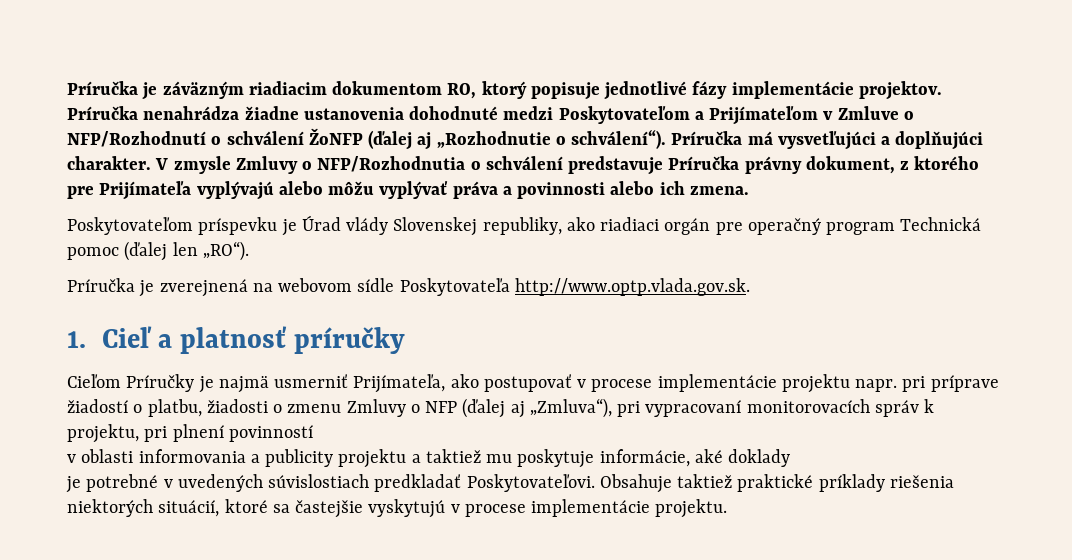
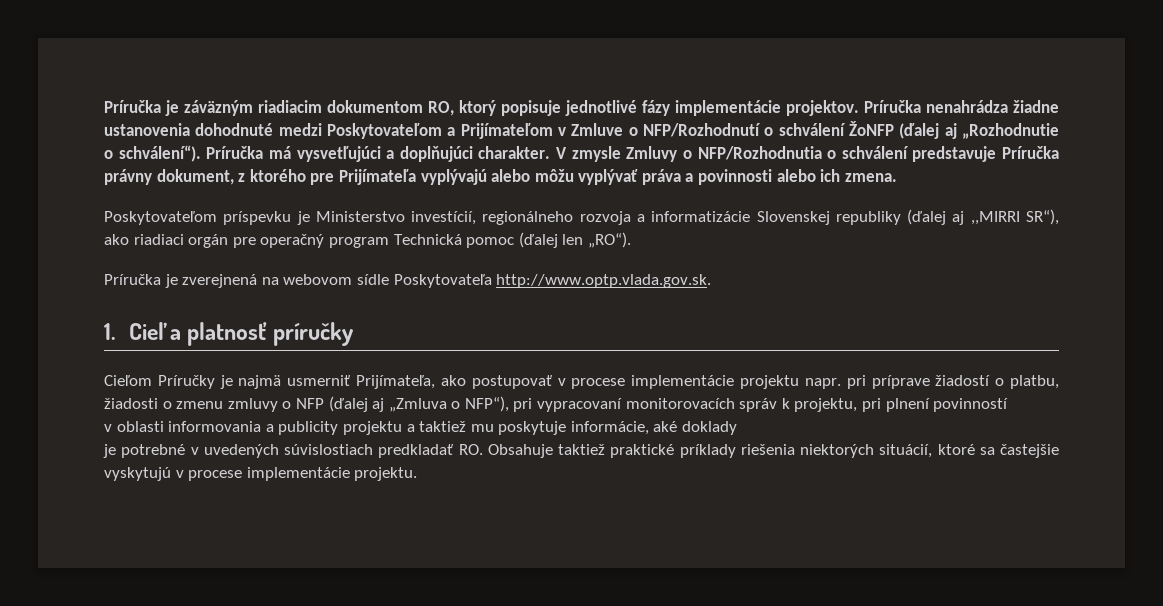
[301,215,562,236] Úrad vlády Slovenskej republiky, -> [315,209,1060,225] Ministerstvo investícií, regionálneho rozvoja a informatizácie Slovenskej republiky (ďalej aj ,,MIRRI SR“),
[346,399,406,417] Zmluvy -> [227,398,278,412] zmluvy
[529,398,612,418] „Zmluva“), -> [388,396,509,412] „Zmluva o NFP“),
[466,474,595,492] Poskytovateľovi. -> [458,444,483,455] RO.

